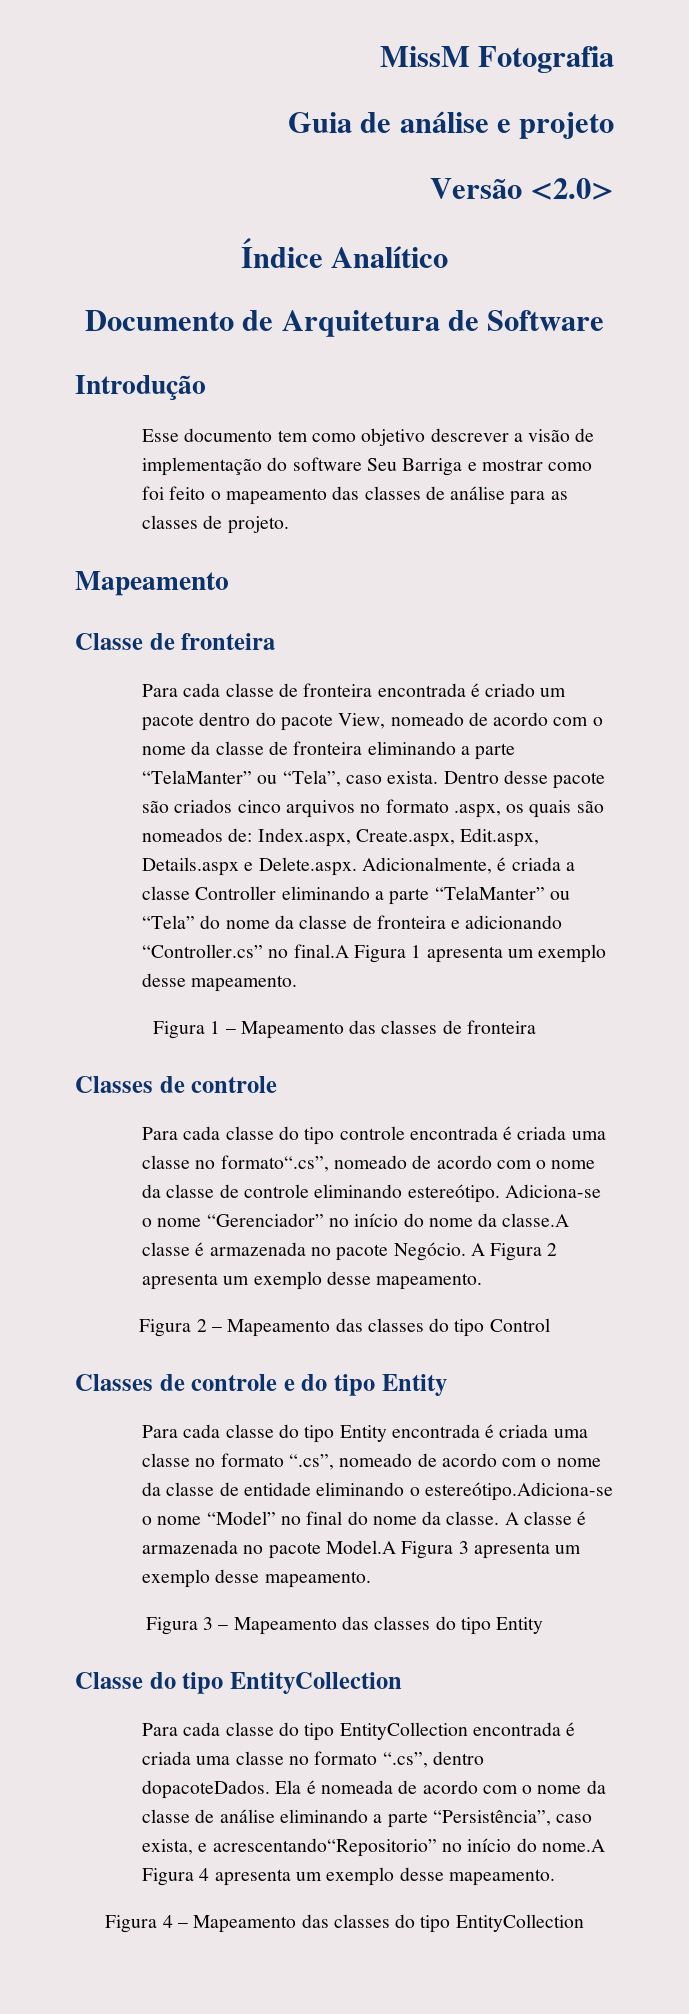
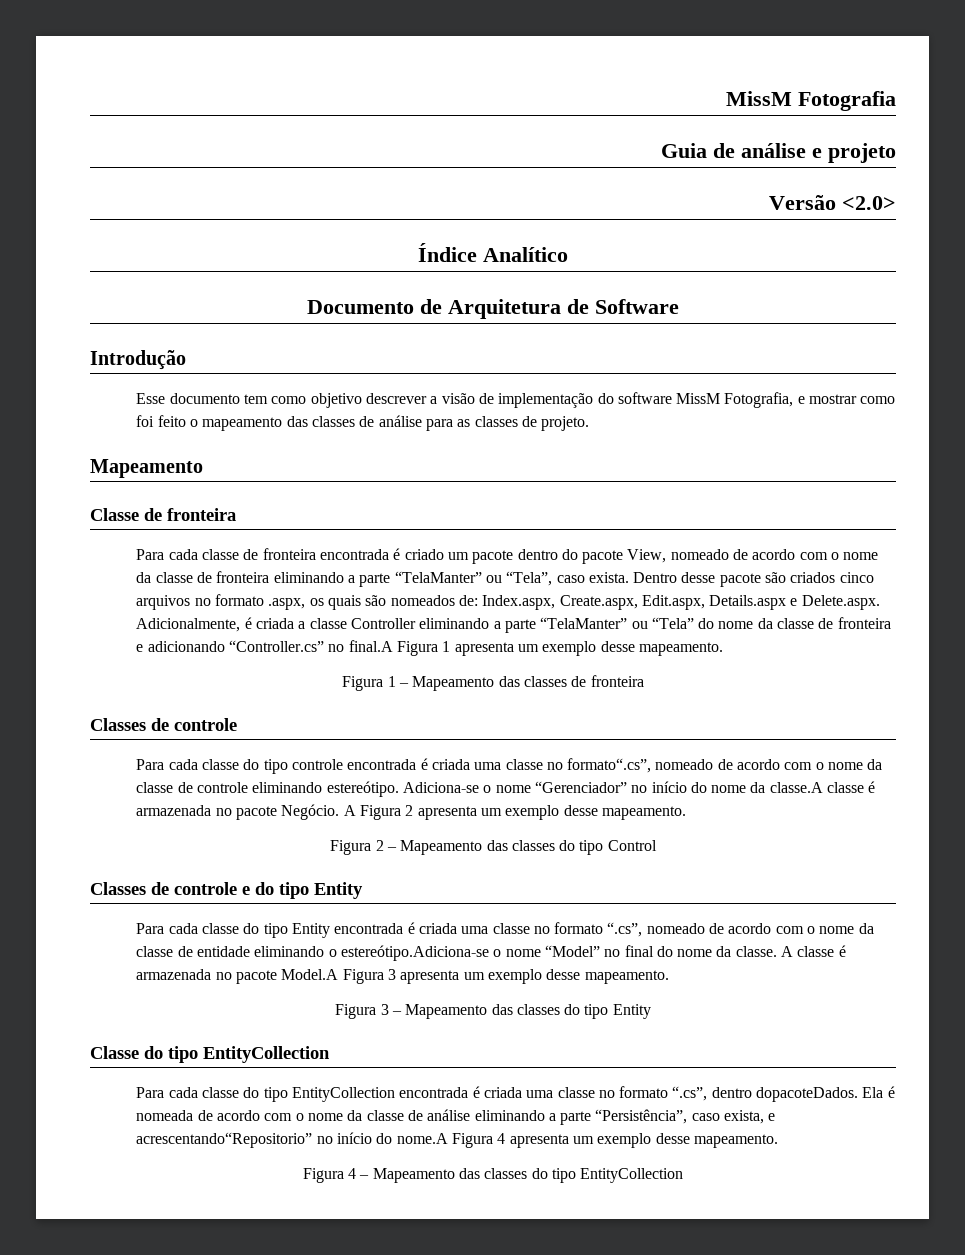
[367,458,463,476] Seu Barriga -> [676,392,794,408] MissM Fotografia,

